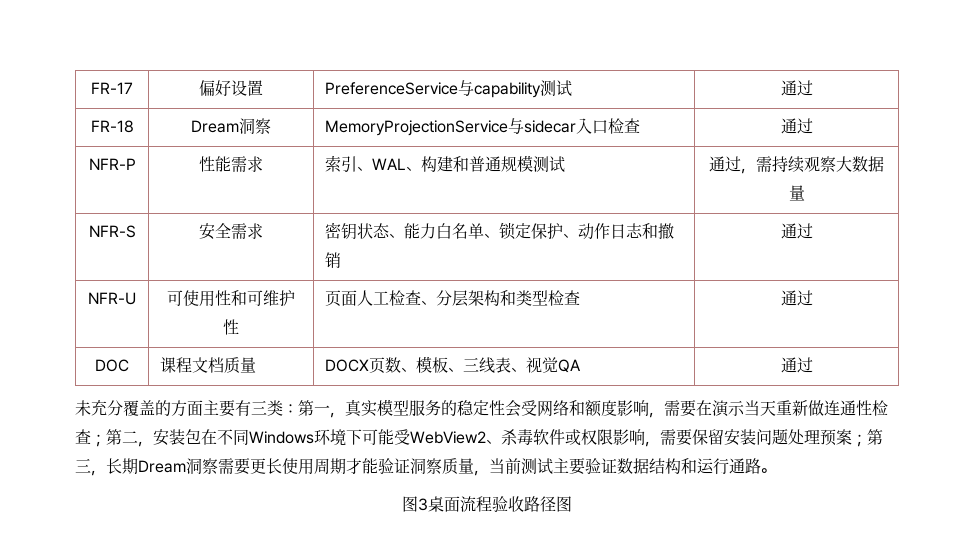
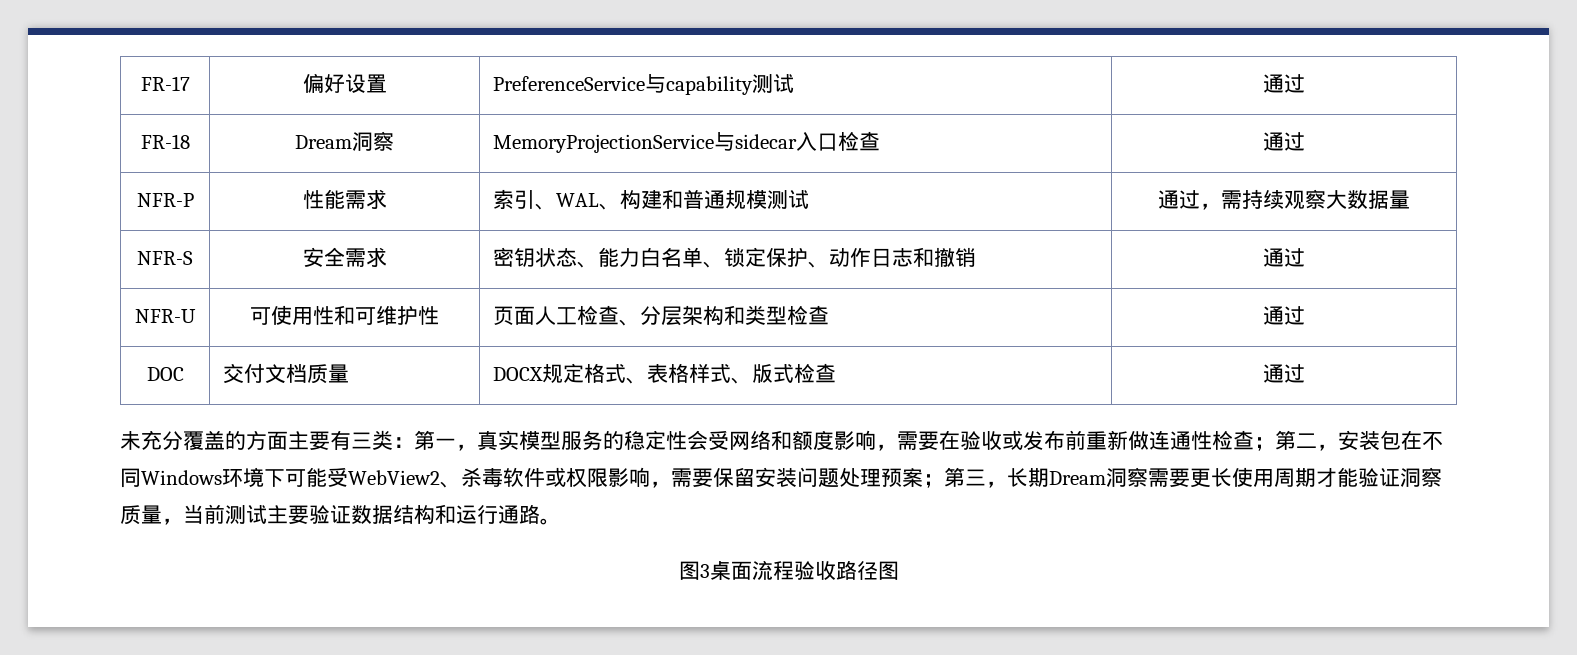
[160,357,193,373] 课程 -> [223,363,266,384] 交付
[369,356,582,374] 页数、模板、三线表、视觉QA -> [542,363,837,384] 规定格式、表格样式、版式检查
[712,400,776,417] 演示当天 -> [960,430,1086,450] 验收或发布前

